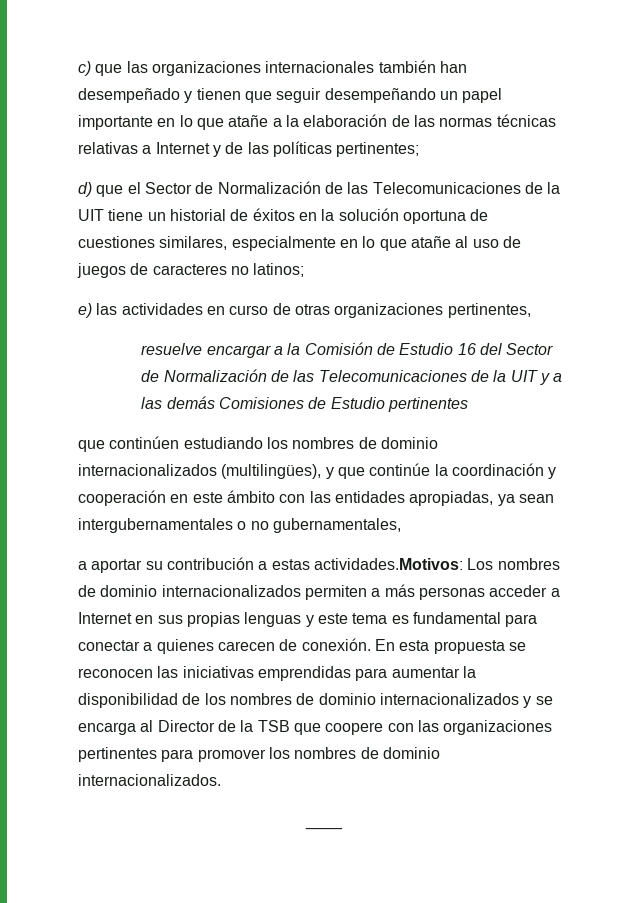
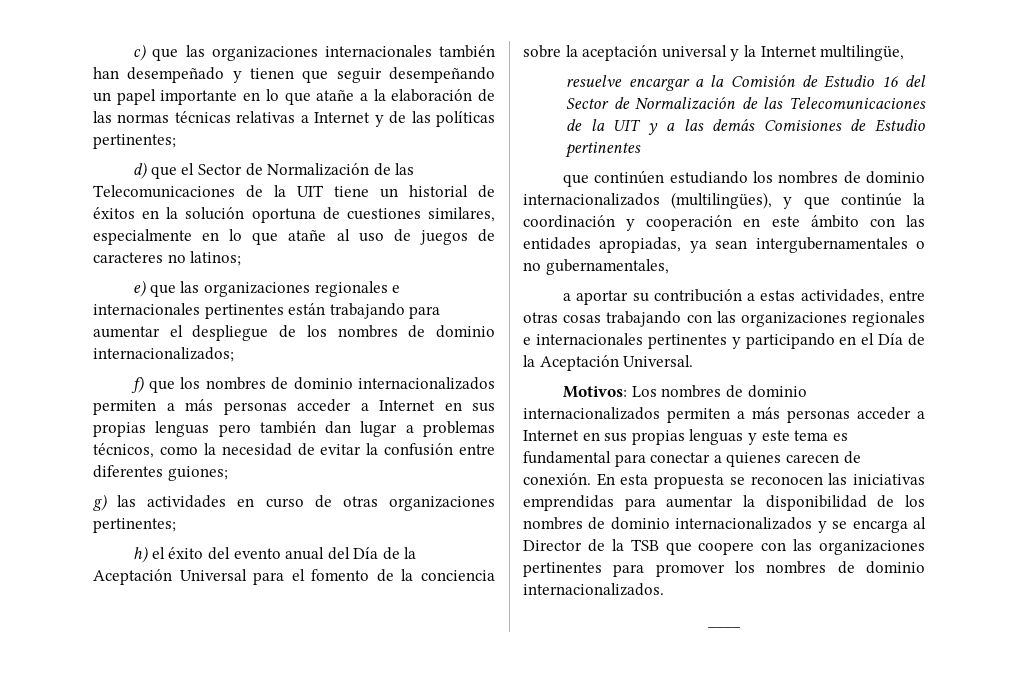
(92, 310) none -> [149,281,401,297] [93,303,441,319] [93,325,496,341] [93,347,234,362] [131,376,496,393] [93,399,495,415] [93,421,495,437] [93,443,495,458] [93,465,228,481] [93,494,107,511] que las organizaciones regionales e internacionales pertinentes están trabajando para aumentar el despliegue de los nombres de dominio internacionalizados; // f) que los nombres de dominio internacionalizados permiten a más personas acceder a Internet en sus propias lenguas pero también dan lugar a problemas técnicos, como la necesidad de evitar la confusión entre diferentes guiones; // g)
[447,303,531,318] pertinentes, -> [93,518,176,533] [133,546,417,563] [93,569,495,585] [523,45,905,61] pertinentes; // h) el éxito del evento anual del Día de la Aceptación Universal para el fomento de la conciencia sobre la aceptación universal y la Internet multilingüe,
[313,558,463,570] actividades.Motivos: -> [800,289,925,304] [523,311,925,327] [523,333,925,349] [523,355,694,371] [563,386,628,398] actividades, entre otras cosas trabajando con las organizaciones regionales e internacionales pertinentes y participando en el Día de la Aceptación Universal. // Motivos:

